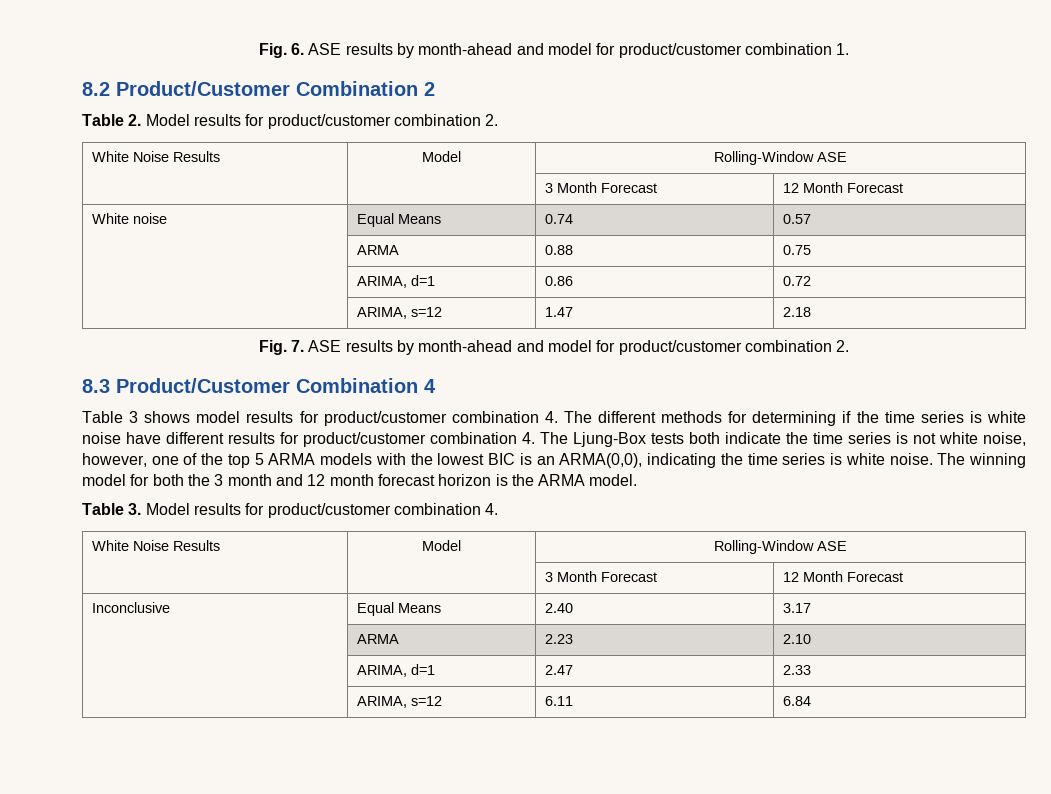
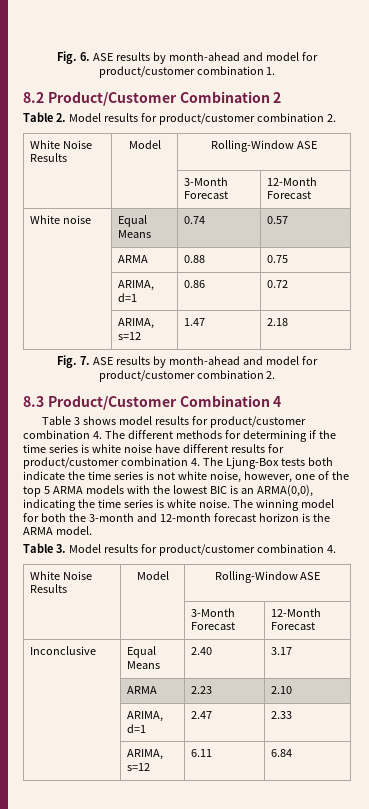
[544,182,657,193] [782,182,843,193] 3 Month Forecast | 12 Month -> [184,177,229,186] [184,191,229,199] [267,177,318,186] 3-Month Forecast | 12-Month
[214,474,374,486] 3 month and 12 month -> [88,513,211,522] 3-month and 12-month
[544,571,657,582] [782,571,843,582] 3 Month Forecast | 12 Month -> [191,608,236,617] [191,622,236,630] [271,608,322,617] 3-Month Forecast | 12-Month

